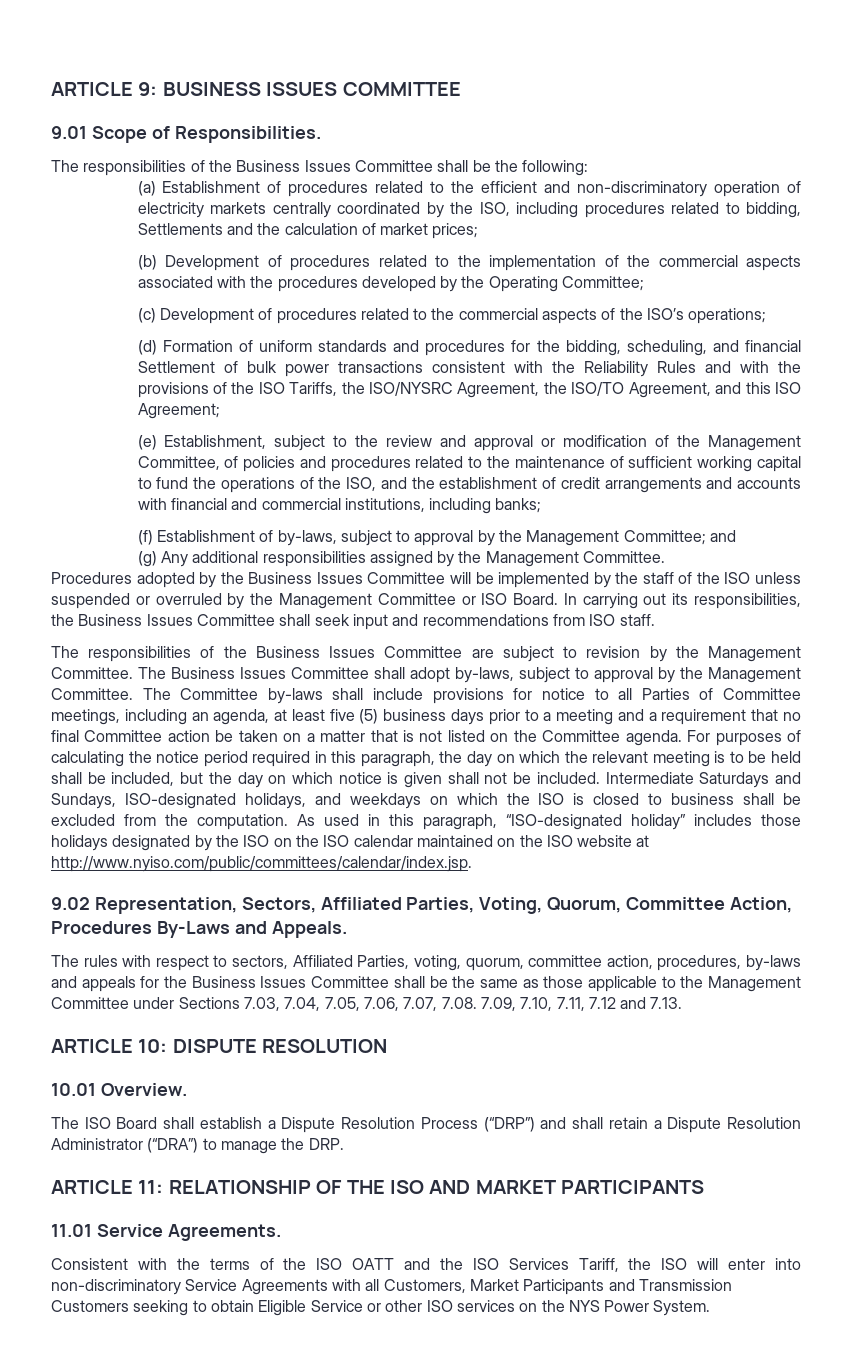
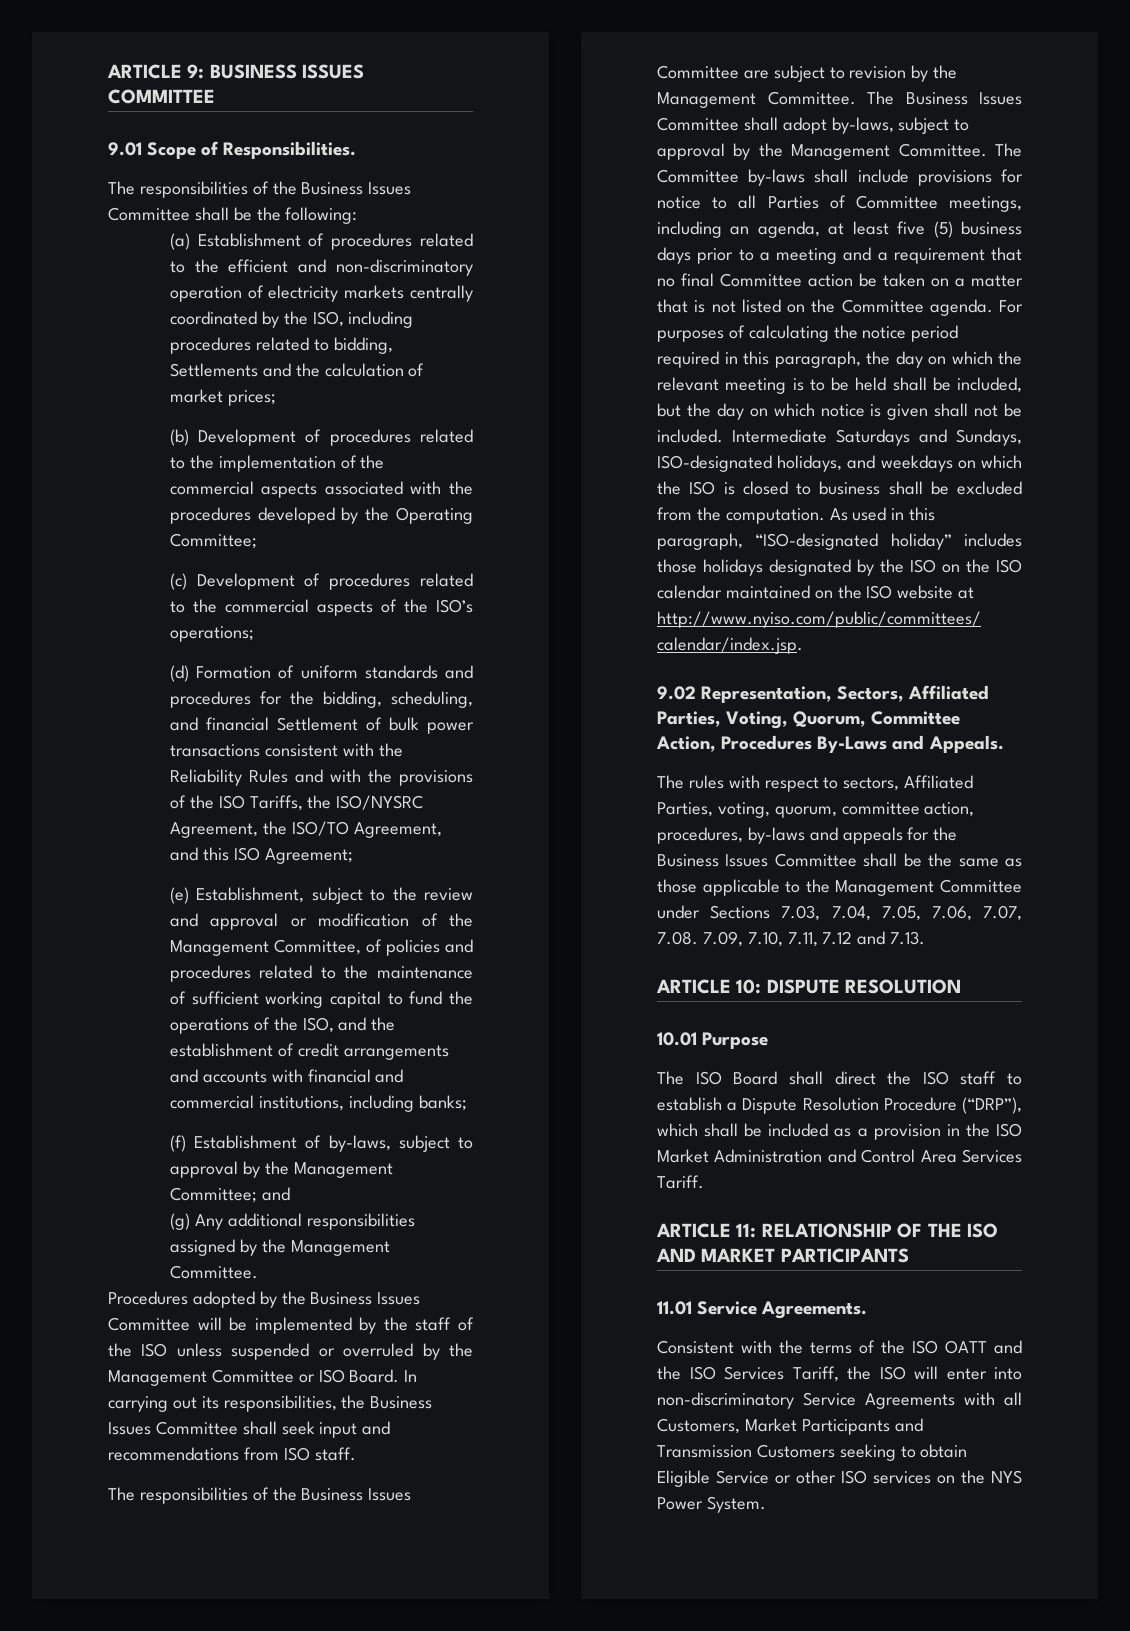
[100,1083,187,1096] Overview. -> [702,1032,769,1049] Purpose
[199,1117,802,1133] [51,1138,344,1154] establish a Dispute Resolution Process (“DRP”) and shall retain a Dispute Resolution Administrator (“DRA”) to manage the DRP. -> [834,1071,1022,1085] [657,1097,1022,1114] [657,1123,1022,1140] [657,1149,1022,1163] [657,1175,704,1189] direct the ISO staff to establish a Dispute Resolution Procedure (“DRP”), which shall be included as a provision in the ISO Market Administration and Control Area Services Tariff.

